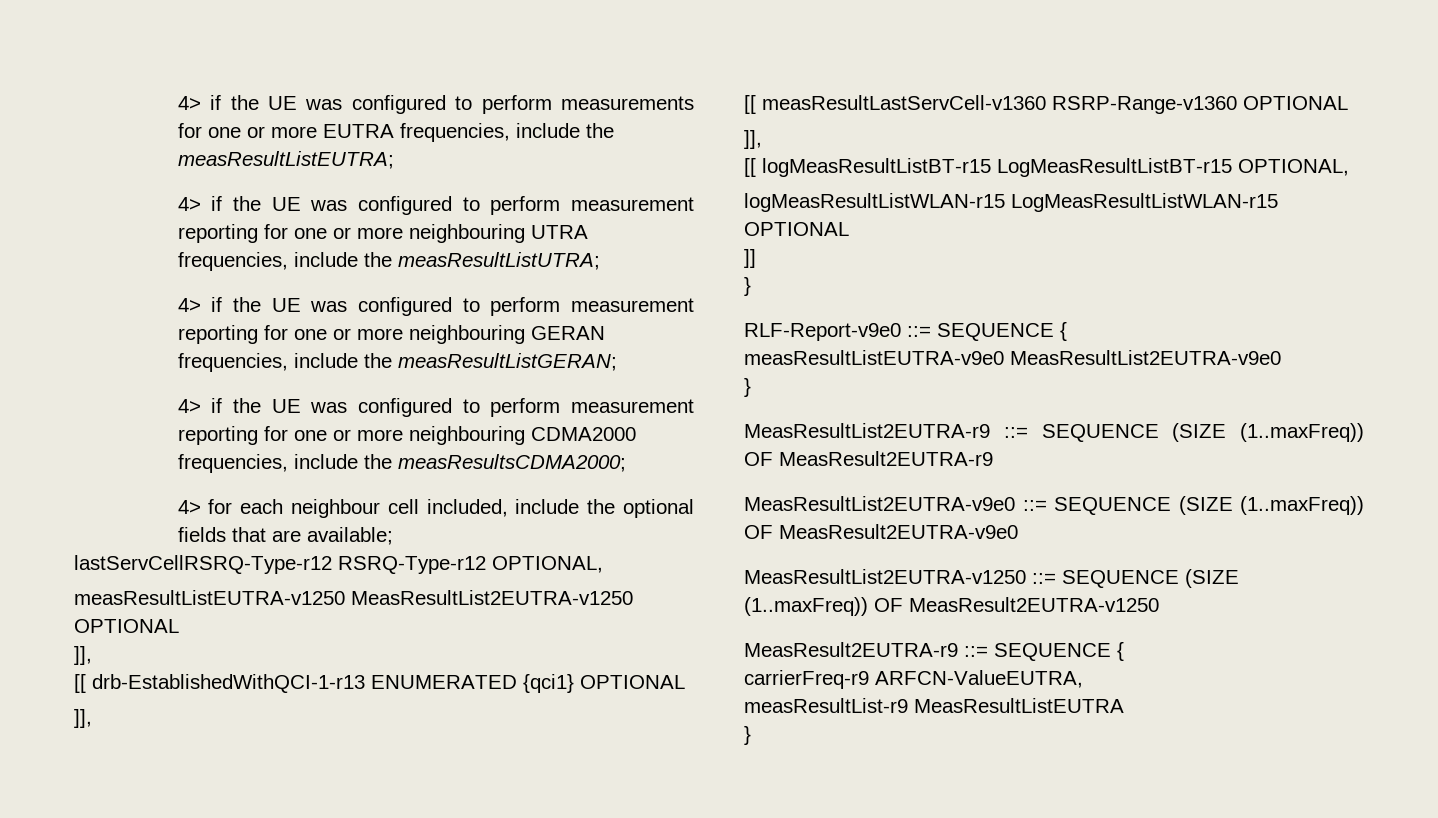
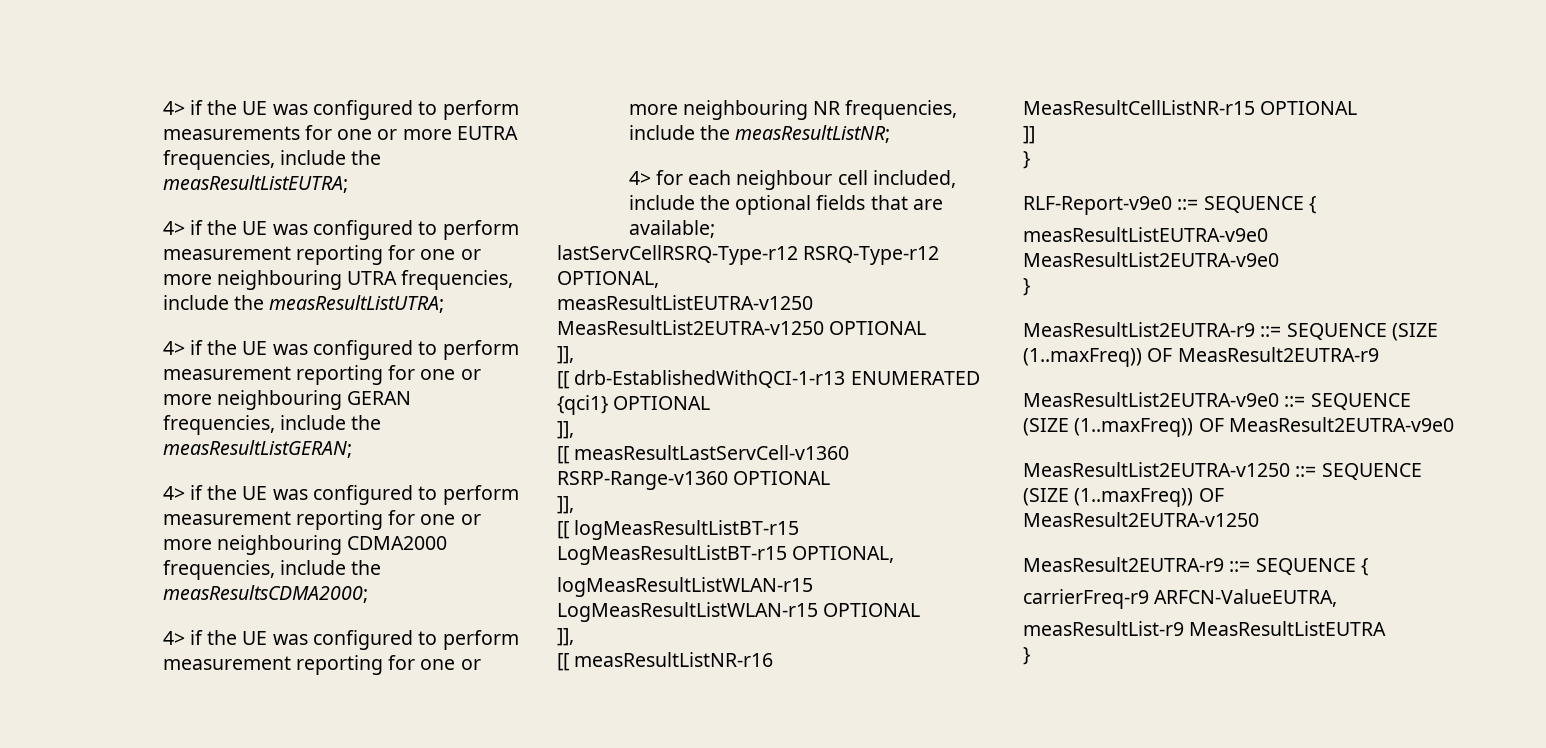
(626, 463) none -> [162,630,519,650] [162,655,481,675] [628,100,958,120] [628,125,891,143] // 4> if the UE was configured to perform measurement reporting for one or more neighbouring NR frequencies, include the measResultListNR;
(849, 229) none -> [557,628,574,646] [557,652,774,671] [1023,100,1358,115] // ]], // [[ measResultListNR-r16 MeasResultCellListNR-r15 OPTIONAL

